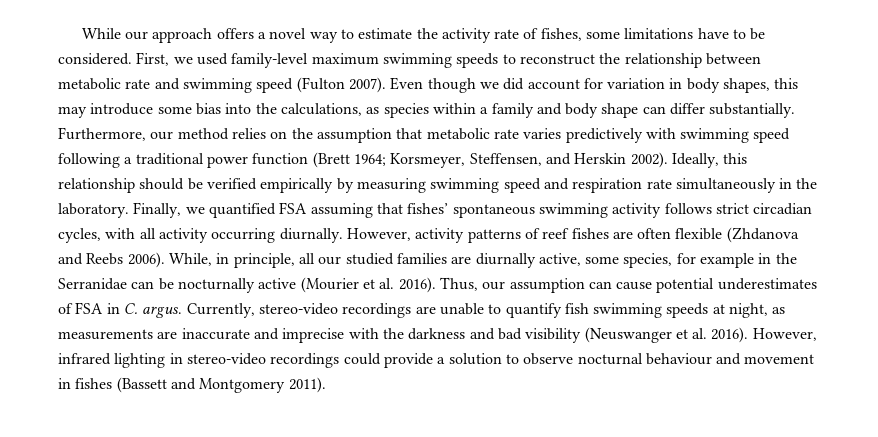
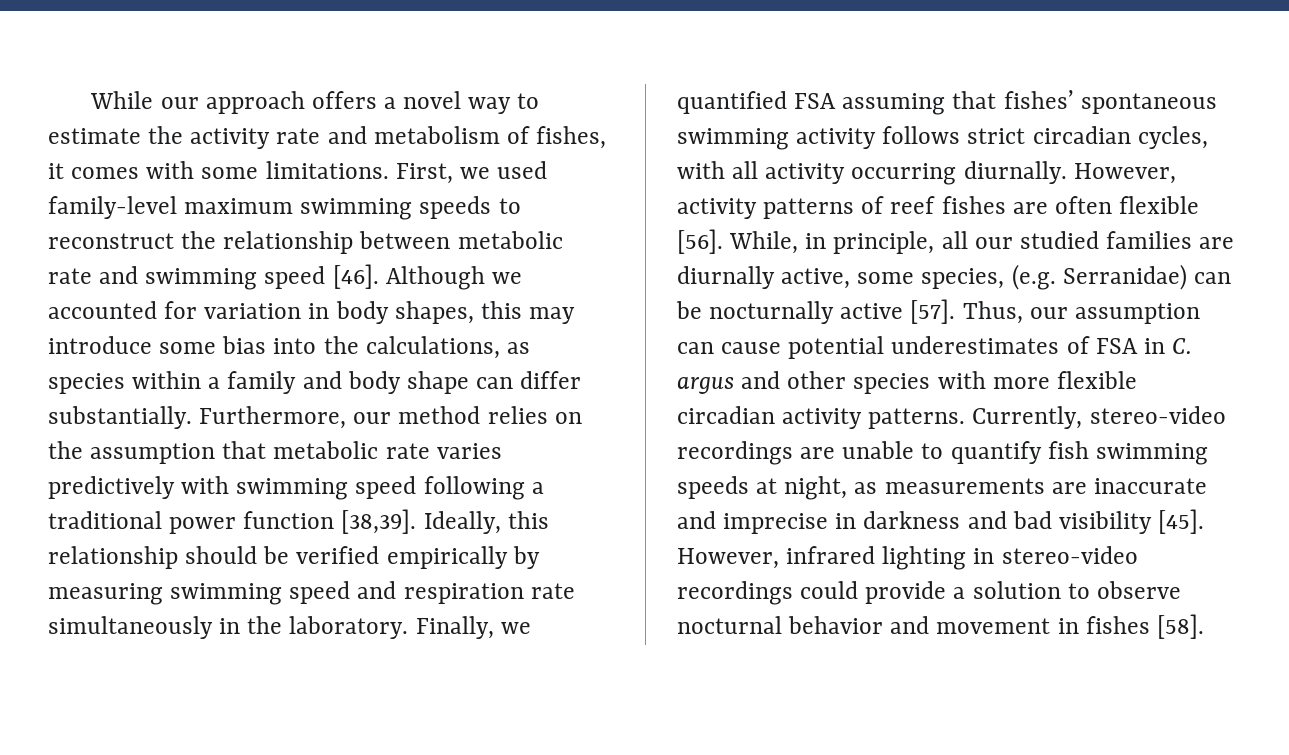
[523,28,766,41] [58,53,132,65] of fishes, some limitations have to be considered. -> [327,126,607,149] [48,161,389,179] and metabolism of fishes, it comes with some limitations.
[296,77,580,93] (Fulton 2007). Even though we did account -> [332,264,522,290] [48,301,157,319] [46]. Although we accounted
[312,152,668,168] (Brett 1964; Korsmeyer, Steffensen, and Herskin 2002). -> [341,509,417,534] [38,39].
[726,227,799,243] [58,252,165,268] (Zhdanova and Reebs 2006). -> [677,229,723,254] [56].
[676,253,797,268] [58,277,436,293] for example in the Serranidae can be nocturnally active (Mourier et al. 2016). -> [1011,264,1231,290] [676,299,956,324] (e.g. Serranidae) can be nocturnally active [57].
[142,306,183,318] argus. -> [677,371,1137,394] [677,406,966,429] argus and other species with more flexible circadian activity patterns.
[348,328,404,339] with the -> [835,513,857,529] in
[584,327,749,343] (Neuswanger et al. 2016). -> [1158,509,1205,534] [45].
[645,353,712,365] behaviour -> [788,616,884,634] behavior
[116,377,326,393] (Bassett and Montgomery 2011). -> [1156,614,1204,639] [58].

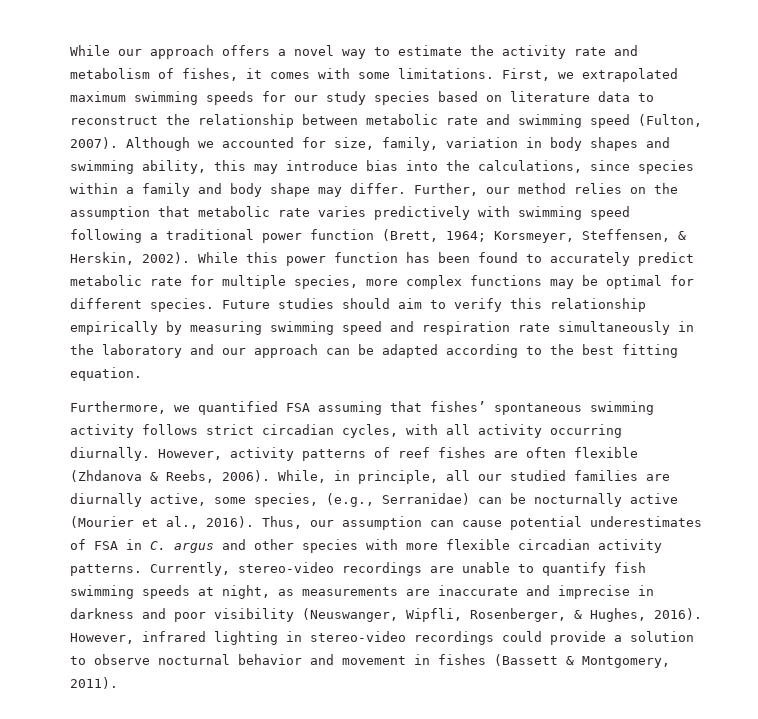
[497,161,548,179] [48,196,177,219] used family-level -> [582,68,678,82] extrapolated
(492, 207) none -> [262,91,630,105] for our study species based on literature data
[332,264,379,289] [46]. -> [638,114,702,127] [70,137,118,149] (Fulton, 2007).
(198, 310) none -> [334,137,438,151] size, family,
[394,301,474,324] shapes, -> [590,137,670,151] [70,160,206,174] shapes and swimming ability,
[159,342,217,354] some -> (358, 165) none
[506,342,530,354] as -> [590,160,630,171] since
[476,371,582,389] [48,406,347,429] can differ substantially. Furthermore, -> [318,183,478,197] may differ. Further,
[341,509,549,534] [48,546,380,569] [38,39]. Ideally, this relationship should be verified -> [382,229,686,243] [70,252,694,266] [70,275,694,289] [70,298,646,312] (Brett, 1964; Korsmeyer, Steffensen, & Herskin, 2002). While this power function has been found to accurately predict metabolic rate for multiple species, more complex functions may be optimal for different species. Future studies should aim to verify this relationship
[289,616,494,639] laboratory. Finally, -> [102,344,678,358] [70,367,142,381] [70,401,166,414] laboratory and our approach can be adapted according to the best fitting equation. // Furthermore,
[677,229,723,254] [56]. -> [70,470,270,483] (Zhdanova & Reebs, 2006).
[1011,264,1056,290] (e.g. -> [326,493,374,507] (e.g.,
[910,299,956,324] [57]. -> [70,516,254,529] (Mourier et al., 2016).
[1012,509,1205,534] bad visibility [45]. -> [174,608,702,622] poor visibility (Neuswanger, Wipfli, Rosenberger, & Hughes, 2016).
[1156,614,1204,639] [58]. -> [494,654,670,668] [70,677,118,689] (Bassett & Montgomery, 2011).

